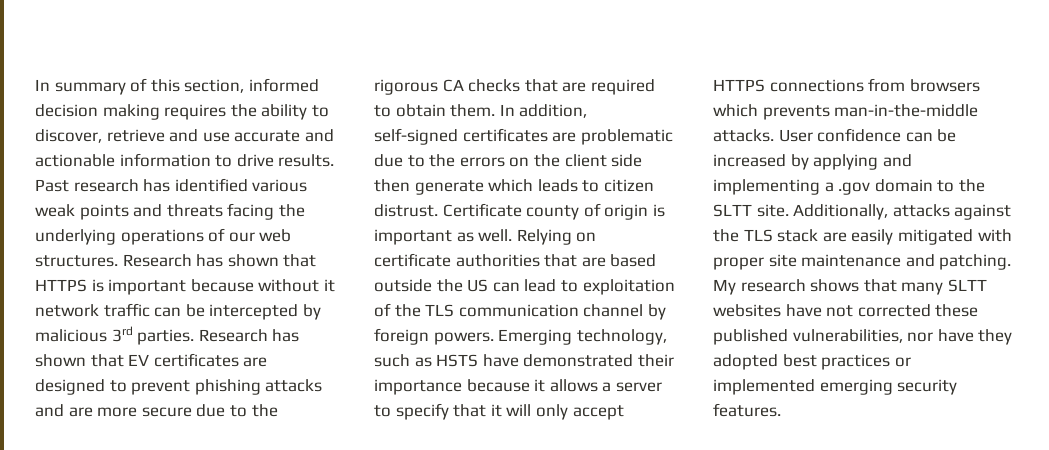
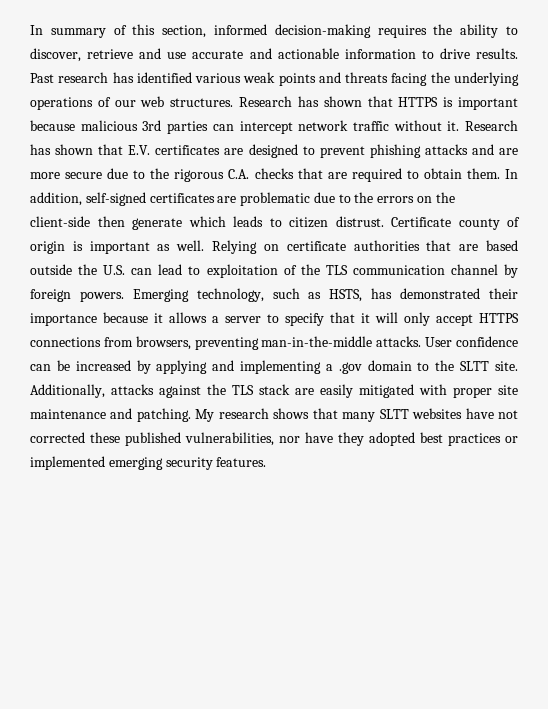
[35,104,160,120] decision making -> [274,24,371,38] decision-making
[258,279,335,292] [35,303,321,320] [35,326,300,345] [35,354,150,367] without it network traffic can be intercepted by malicious 3rd parties. Research has shown that EV -> [80,120,518,134] [30,144,151,155] malicious 3rd parties can intercept network traffic without it. Research has shown that E.V.
[442,79,464,92] CA -> [228,169,250,179] C.A.
[564,154,643,167] client side -> [30,216,90,227] client-side
[467,279,489,292] US -> [103,265,126,275] U.S.
[436,354,519,367] HSTS have -> [329,288,393,302] HSTS, has
[909,79,980,92] [713,104,830,120] browsers which prevents -> [135,336,259,350] browsers, preventing

